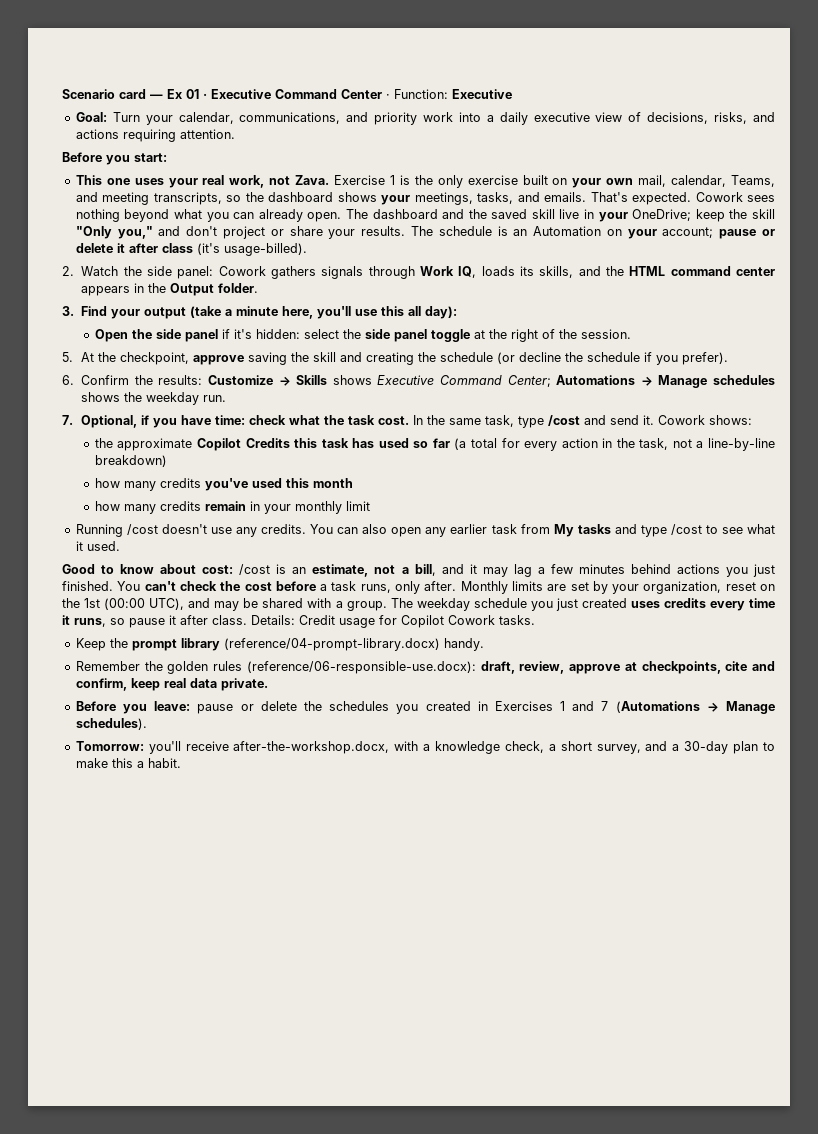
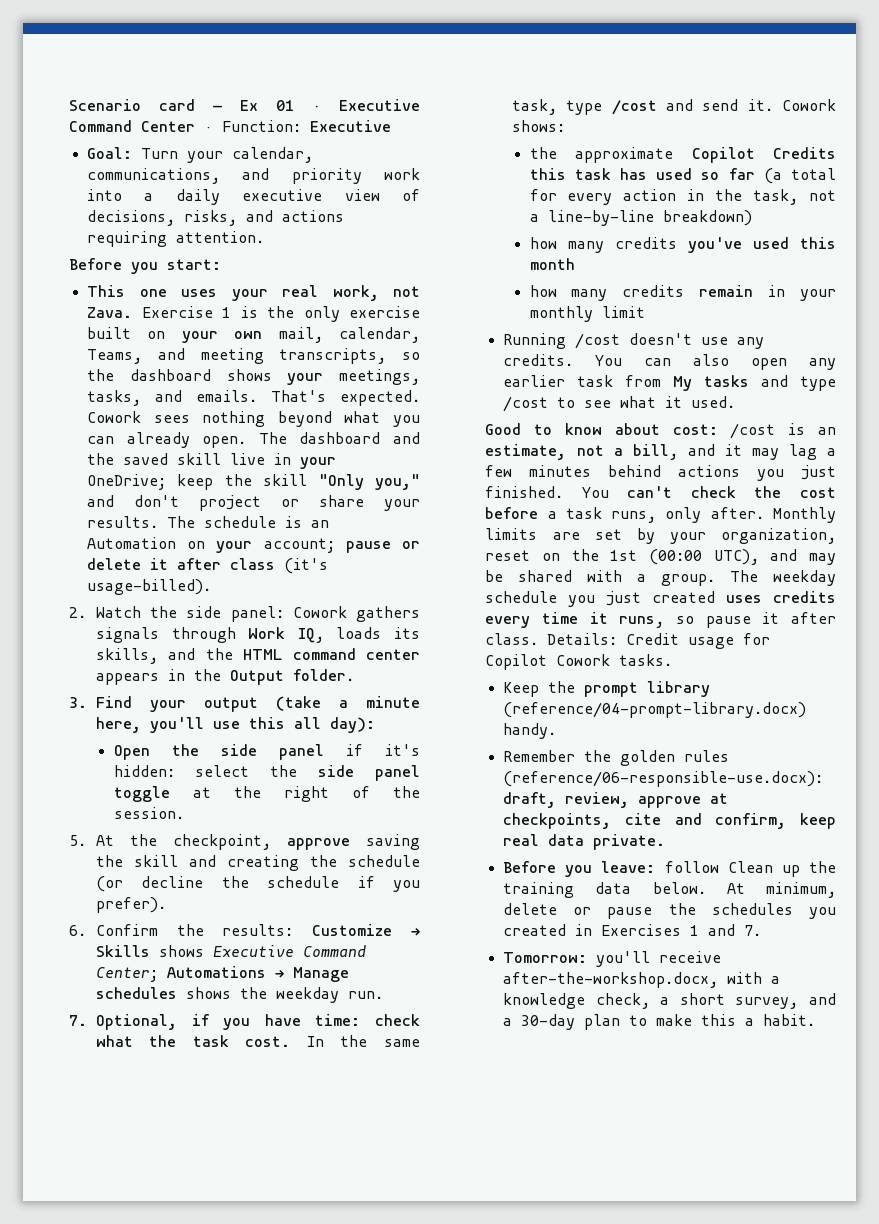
[197,701,297,714] pause or delete -> [664,861,836,877] [503,882,836,898] [503,903,653,919] follow Clean up the training data below. At minimum, delete or pause
[601,701,775,714] [75,718,147,730] 7 (Automations → Manage schedules). -> [744,925,762,936] 7.

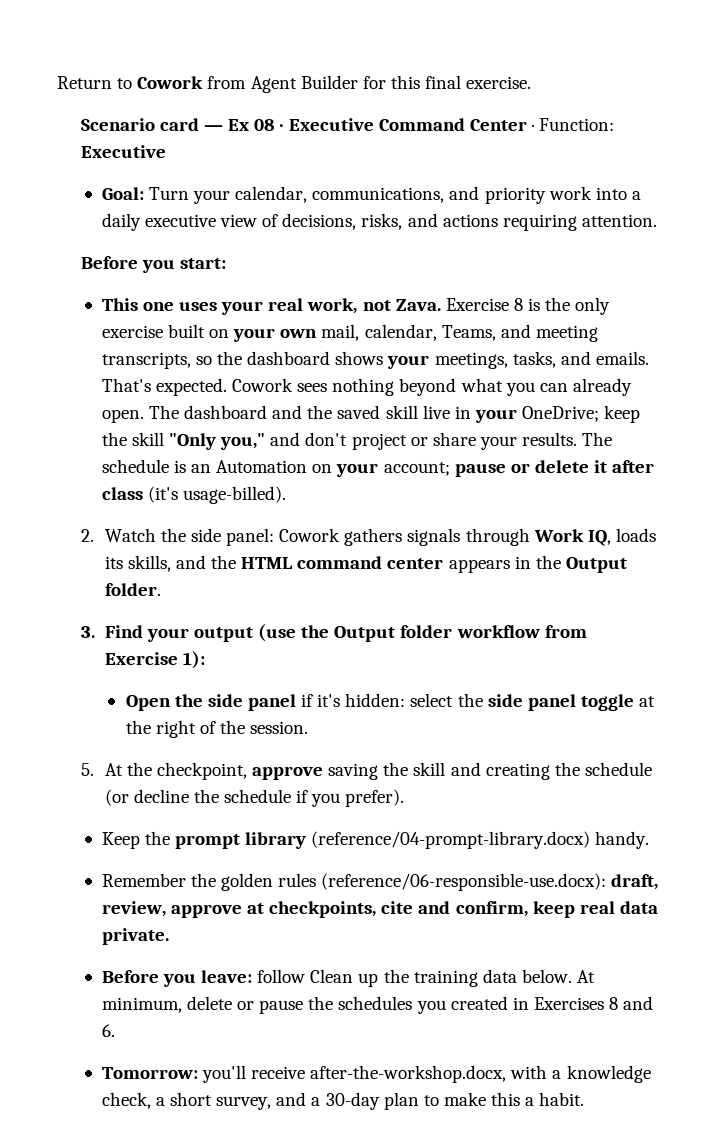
(69, 105) none -> [57,75,532,93] Return to Cowork from Agent Builder for this final exercise. //
[276,100,295,111] 01 -> [254,119,276,131] 08
[222,307,232,318] 1 -> [513,298,523,311] 8
[275,696,420,711] [95,717,375,733] (take a minute here, you'll use this all day): -> [258,624,587,642] [104,651,205,669] (use the Output folder workflow from Exercise 1):
[69,924,420,936] [95,945,366,958] [95,966,349,982] [95,987,383,1003] [69,1014,420,1030] [95,1035,420,1047] [511,99,836,115] [511,120,565,132] [529,147,836,163] [529,168,836,184] [529,189,836,205] [529,210,752,226] [529,237,836,253] [529,258,575,270] [529,285,836,301] [529,306,645,322] [503,333,765,349] [503,354,836,370] [503,375,836,391] [503,396,736,412] [485,423,836,439] [485,444,836,460] [485,465,836,481] [485,486,836,498] [485,507,836,523] [485,528,836,544] [485,549,836,565] [485,570,836,586] [485,591,836,607] [485,612,836,628] [485,633,771,649] [485,654,673,670] // 6. Confirm the results: Customize → Skills shows Executive Command Center; Automations → Manage schedules shows the weekday run. // 7. Optional, if you have time: check what the task cost. In the same task, type /cost and send it. Cowork shows: // the approximate Copilot Credits this task has used so far (a total for every action in the task, not a line-by-line breakdown) // how many credits you've used this month // how many credits remain in your monthly limit // Running /cost doesn't use any credits. You can also open any earlier task from My tasks and type /cost to see what it used. // Good to know about cost: /cost is an estimate, not a bill, and it may lag a few minutes behind actions you just finished. You can't check the cost before a task runs, only after. Monthly limits are set by your organization, reset on the 1st (00:00 UTC), and may be shared with a group. The weekday schedule you just created uses credits every time it runs, so pause it after class. Details: Credit usage for Copilot Cowork tasks. -> (405, 798) none
[690,924,762,936] 1 and 7. -> [609,996,654,1010] [101,1024,115,1037] 8 and 6.

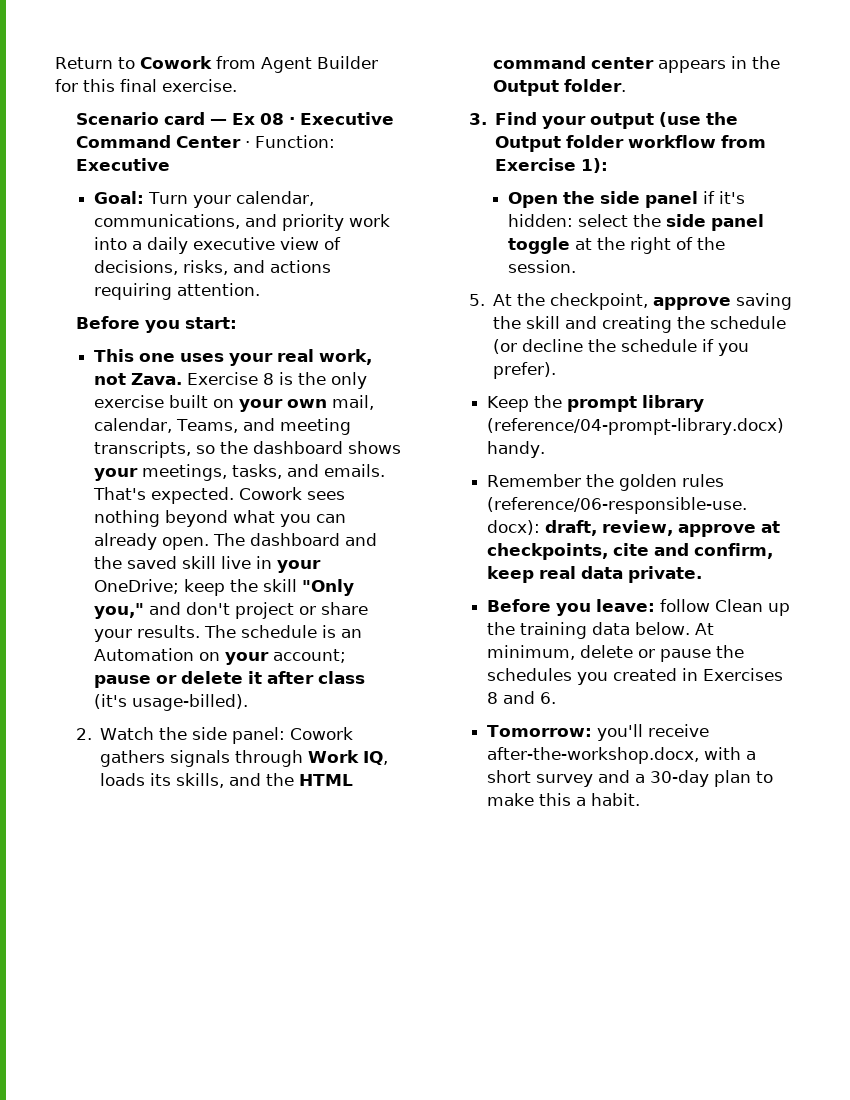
[566,1065,651,1083] [101,1092,272,1110] knowledge check, a short survey, -> [486,770,593,787] short survey

